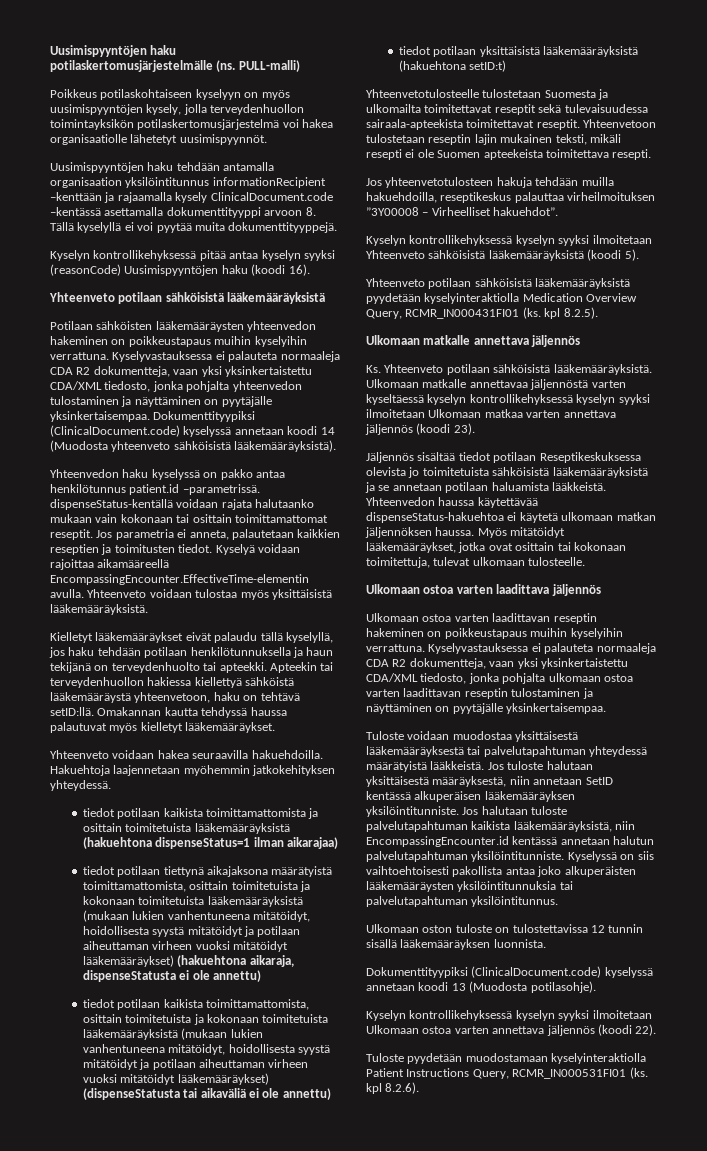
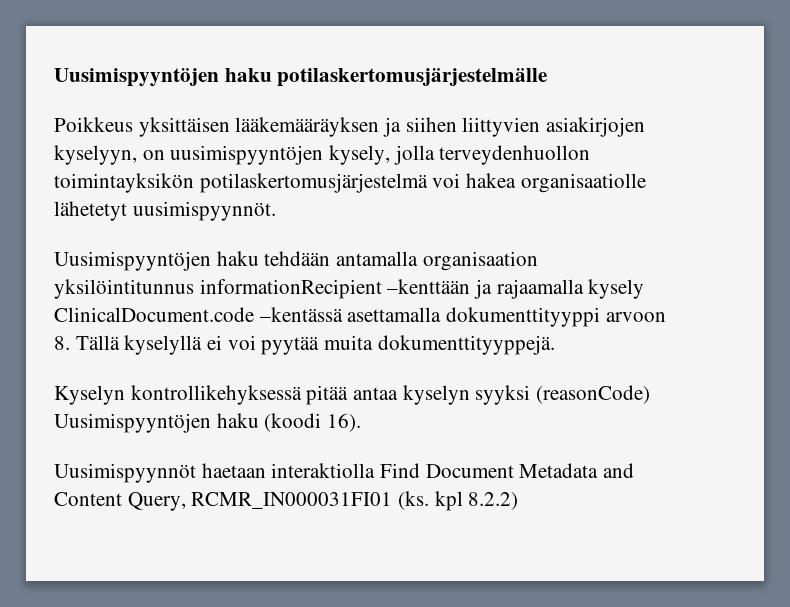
[216,60,300,72] (ns. PULL-malli) -> (548, 77) none
[100,89,290,100] potilaskohtaiseen kyselyyn on myös -> [138,117,646,137] [54,145,165,165] yksittäisen lääkemääräyksen ja siihen liittyvien asiakirjojen kyselyyn, on
[49,292,326,304] [50,321,317,332] [50,336,307,347] [50,351,340,362] [50,366,312,377] [50,381,302,392] [50,396,272,407] [50,411,256,422] [50,425,335,437] [50,440,337,452] [50,469,285,480] [50,484,260,495] [50,499,315,510] [50,514,328,523] [50,529,341,540] [50,544,300,555] [50,559,170,570] [50,574,309,585] [50,589,332,600] [50,604,148,615] [50,632,333,643] [49,647,334,658] [50,662,334,673] [50,677,295,688] [50,692,300,703] [50,707,287,718] [50,722,276,733] [50,750,323,759] [50,765,336,776] [50,780,111,791] [82,808,319,819] [82,823,290,834] [82,837,339,849] [82,866,333,877] [82,881,311,892] [82,896,303,907] [82,910,311,922] [82,926,301,937] [82,941,289,952] [82,955,294,967] [82,970,262,982] [82,999,310,1010] [82,1014,329,1025] [82,1028,263,1040] [82,1044,331,1055] [82,1059,309,1070] [82,1073,269,1085] [82,1088,331,1100] [398,46,639,57] [398,60,507,72] [366,89,609,100] [366,104,648,115] [366,119,657,130] [366,134,621,145] [366,149,652,160] [366,177,614,188] [366,192,656,203] [366,207,559,216] [366,235,652,246] [366,249,639,261] [366,278,631,289] [366,293,638,304] [366,307,598,319] [366,335,581,347] [366,364,652,375] [366,379,626,390] [366,394,650,405] [366,409,616,418] [365,423,475,435] [366,452,641,463] [366,467,648,478] [365,482,606,493] [366,497,538,508] [366,512,656,523] [365,527,566,538] [366,542,626,553] [366,557,586,568] [366,584,601,596] [366,613,597,624] [366,628,623,639] [366,643,656,654] [366,658,628,669] [366,673,633,684] [366,688,593,699] [366,703,607,714] [366,731,579,742] [366,746,648,757] [366,761,593,772] [366,776,613,787] [366,791,575,802] [366,806,568,817] [366,821,636,832] [366,836,655,847] [366,851,654,862] [366,866,636,877] [366,881,573,892] [366,896,559,907] [366,924,644,933] [366,939,546,950] [366,966,653,978] [366,981,596,993] [366,1010,652,1021] [366,1024,657,1036] [366,1053,647,1064] [366,1067,648,1079] [366,1082,420,1094] Yhteenveto potilaan sähköisistä lääkemääräyksistä // Potilaan sähköisten lääkemääräysten yhteenvedon hakeminen on poikkeustapaus muihin kyselyihin verrattuna. Kyselyvastauksessa ei palauteta normaaleja CDA R2 dokumentteja, vaan yksi yksinkertaistettu CDA/XML tiedosto, jonka pohjalta yhteenvedon tulostaminen ja näyttäminen on pyytäjälle yksinkertaisempaa. Dokumenttityypiksi (ClinicalDocument.code) kyselyssä annetaan koodi 14 (Muodosta yhteenveto sähköisistä lääkemääräyksistä). // Yhteenvedon haku kyselyssä on pakko antaa henkilötunnus patient.id –parametrissä. dispenseStatus-kentällä voidaan rajata halutaanko mukaan vain kokonaan tai osittain toimittamattomat reseptit. Jos parametria ei anneta, palautetaan kaikkien reseptien ja toimitusten tiedot. Kyselyä voidaan rajoittaa aikamääreellä EncompassingEncounter.EffectiveTime-elementin avulla. Yhteenveto voidaan tulostaa myös yksittäisistä lääkemääräyksistä. // Kielletyt lääkemääräykset eivät palaudu tällä kyselyllä, jos haku tehdään potilaan henkilötunnuksella ja haun tekijänä on terveydenhuolto tai apteekki. Apteekin tai terveydenhuollon hakiessa kiellettyä sähköistä lääkemääräystä yhteenvetoon, haku on tehtävä setID:llä. Omakannan kautta tehdyssä haussa palautuvat myös kielletyt lääkemääräykset. // Yhteenveto voidaan hakea seuraavilla hakuehdoilla. Hakuehtoja laajennetaan myöhemmin jatkokehityksen yhteydessä. // tiedot potilaan kaikista toimittamattomista ja osittain toimitetuista lääkemääräyksistä (hakuehtona dispenseStatus=1 ilman aikarajaa) // tiedot potilaan tiettynä aikajaksona määrätyistä toimittamattomista, osittain toimitetuista ja kokonaan toimitetuista lääkemääräyksistä (mukaan lukien vanhentuneena mitätöidyt, hoidollisesta syystä mitätöidyt ja potilaan aiheuttaman virheen vuoksi mitätöidyt lääkemääräykset) (hakuehtona aikaraja, dispenseStatusta ei ole annettu) // tiedot potilaan kaikista toimittamattomista, osittain toimitetuista ja kokonaan toimitetuista lääkemääräyksistä (mukaan lukien vanhentuneena mitätöidyt, hoidollisesta syystä mitätöidyt ja potilaan aiheuttaman virheen vuoksi mitätöidyt lääkemääräykset) (dispenseStatusta tai aikaväliä ei ole annettu) // tiedot potilaan yksittäisistä lääkemääräyksistä (hakuehtona setID:t) // Yhteenvetotulosteelle tulostetaan Suomesta ja ulkomailta toimitettavat reseptit sekä tulevaisuudessa sairaala-apteekista toimitettavat reseptit. Yhteenvetoon tulostetaan reseptin lajin mukainen teksti, mikäli resepti ei ole Suomen apteekeista toimitettava resepti. // Jos yhteenvetotulosteen hakuja tehdään muilla hakuehdoilla, reseptikeskus palauttaa virheilmoituksen ”3Y00008 – Virheelliset hakuehdot”. // Kyselyn kontrollikehyksessä kyselyn syyksi ilmoitetaan Yhteenveto sähköisistä lääkemääräyksistä (koodi 5). // Yhteenveto potilaan sähköisistä lääkemääräyksistä pyydetään kyselyinteraktiolla Medication Overview Query, RCMR_IN000431FI01 (ks. kpl 8.2.5). // Ulkomaan matkalle annettava jäljennös // Ks. Yhteenveto potilaan sähköisistä lääkemääräyksistä. Ulkomaan matkalle annettavaa jäljennöstä varten kyseltäessä kyselyn kontrollikehyksessä kyselyn syyksi ilmoitetaan Ulkomaan matkaa varten annettava jäljennös (koodi 23). // Jäljennös sisältää tiedot potilaan Reseptikeskuksessa olevista jo toimitetuista sähköisistä lääkemääräyksistä ja se annetaan potilaan haluamista lääkkeistä. Yhteenvedon haussa käytettävää dispenseStatus-hakuehtoa ei käytetä ulkomaan matkan jäljennöksen haussa. Myös mitätöidyt lääkemääräykset, jotka ovat osittain tai kokonaan toimitettuja, tulevat ulkomaan tulosteelle. // Ulkomaan ostoa varten laadittava jäljennös // Ulkomaan ostoa varten laadittavan reseptin hakeminen on poikkeustapaus muihin kyselyihin verrattuna. Kyselyvastauksessa ei palauteta normaaleja CDA R2 dokumentteja, vaan yksi yksinkertaistettu CDA/XML tiedosto, jonka pohjalta ulkomaan ostoa varten laadittavan reseptin tulostaminen ja näyttäminen on pyytäjälle yksinkertaisempaa. // Tuloste voidaan muodostaa yksittäisestä lääkemääräyksestä tai palvelutapahtuman yhteydessä määrätyistä lääkkeistä. Jos tuloste halutaan yksittäisestä määräyksestä, niin annetaan SetID kentässä alkuperäisen lääkemääräyksen yksilöintitunniste. Jos halutaan tuloste palvelutapahtuman kaikista lääkemääräyksistä, niin EncompassingEncounter.id kentässä annetaan halutun palvelutapahtuman yksilöintitunniste. Kyselyssä on siis vaihtoehtoisesti pakollista antaa joko alkuperäisten lääkemääräysten yksilöintitunnuksia tai palvelutapahtuman yksilöintitunnus. // Ulkomaan oston tuloste on tulostettavissa 12 tunnin sisällä lääkemääräyksen luonnista. // Dokumenttityypiksi (ClinicalDocument.code) kyselyssä annetaan koodi 13 (Muodosta potilasohje). // Kyselyn kontrollikehyksessä kyselyn syyksi ilmoitetaan Ulkomaan ostoa varten annettava jäljennös (koodi 22). // Tuloste pyydetään muodostamaan kyselyinteraktiolla Patient Instructions Query, RCMR_IN000531FI01 (ks. kpl 8.2.6). -> [54,463,635,483] [54,491,519,511] Uusimispyynnöt haetaan interaktiolla Find Document Metadata and Content Query, RCMR_IN000031FI01 (ks. kpl 8.2.2)

